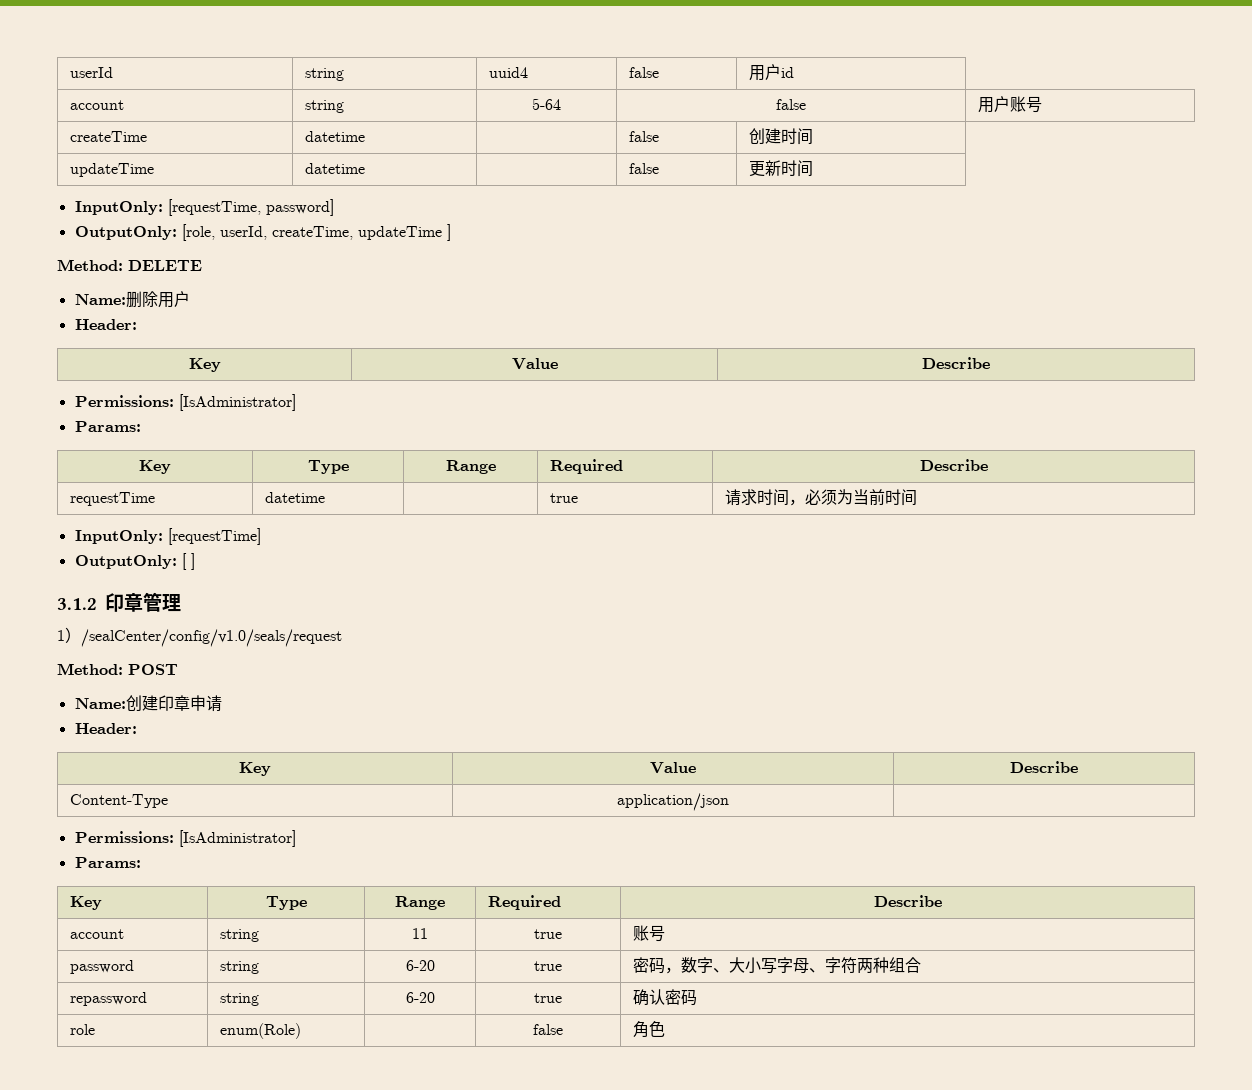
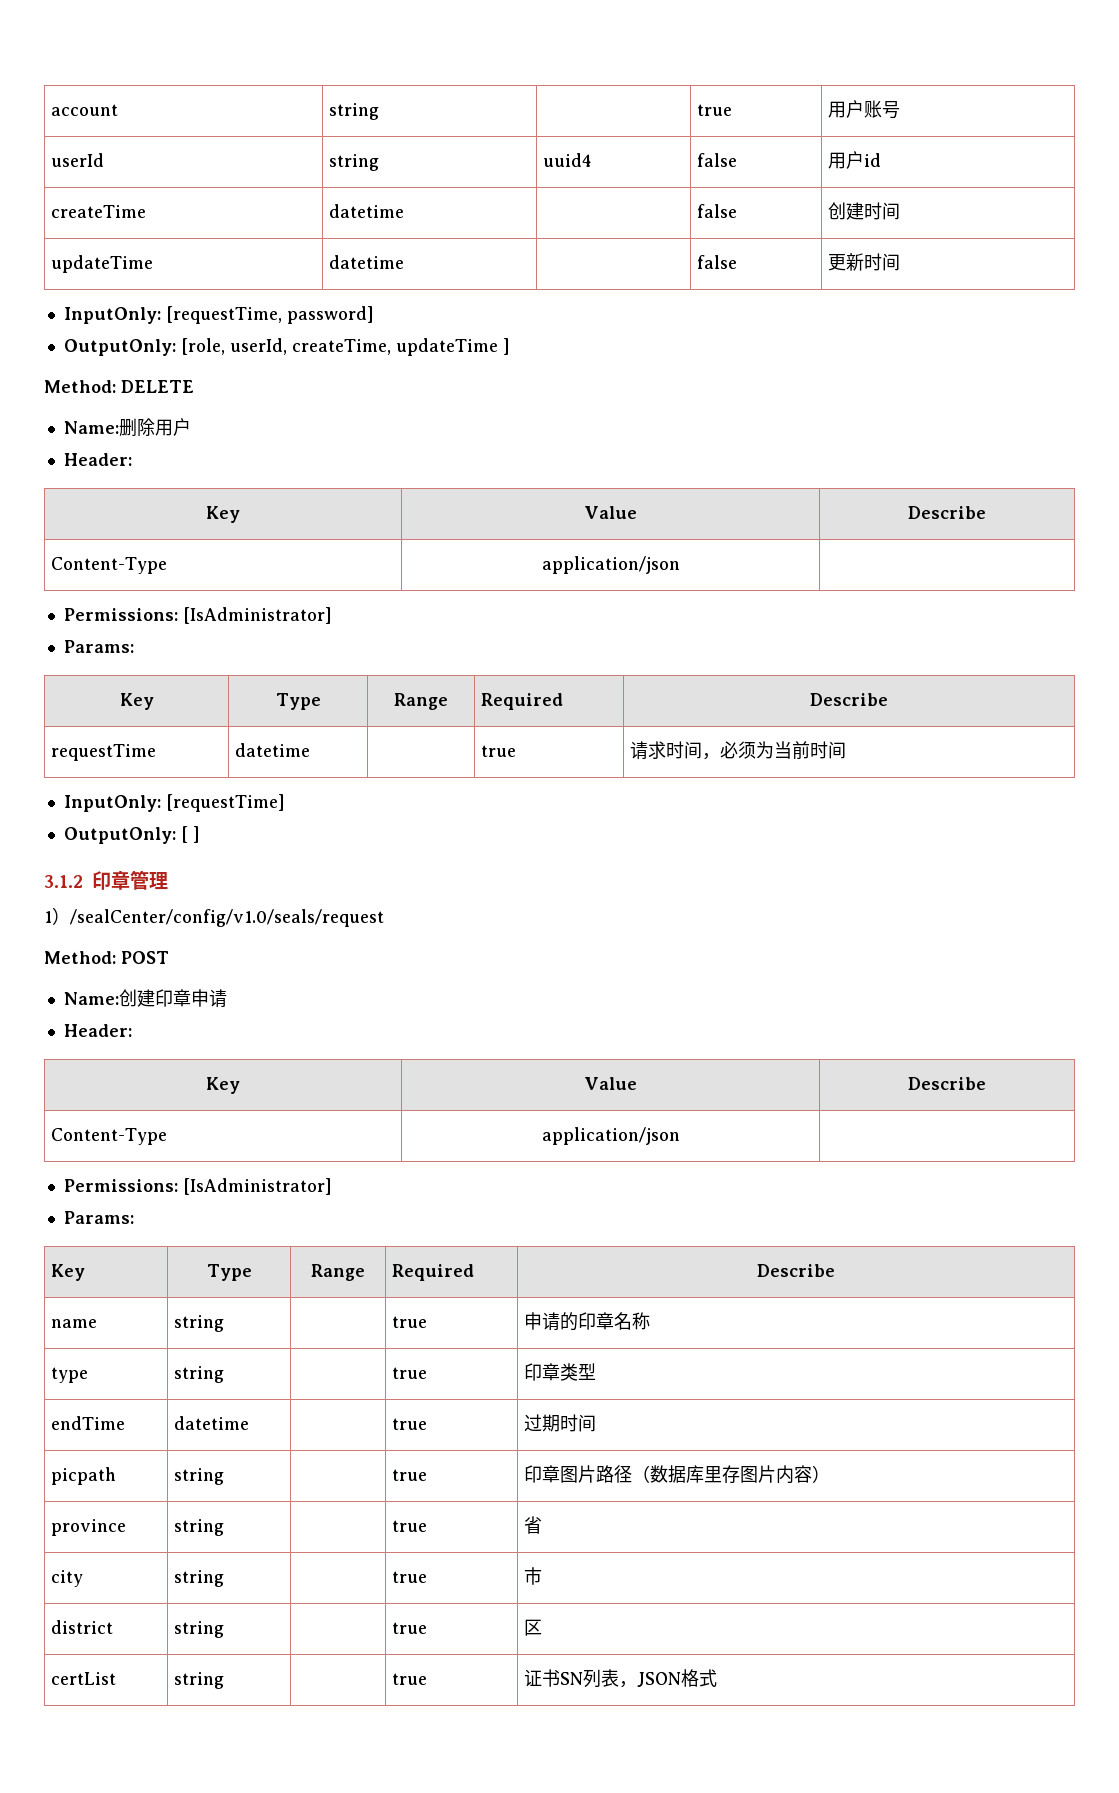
(69, 72) none -> [51,104,119,116] [329,103,380,120] [697,104,733,116] [828,100,901,119] account | string | | true | 用户账号 //
[69,100,124,110] [304,100,344,113] [532,98,561,110] [776,99,806,110] [977,96,1042,113] // account | string | 5-64 | false | 用户账号 -> (882, 160) none
(990, 363) none -> [51,557,168,574] [541,556,680,574] // Content-Type | application/json |
[69,929,124,939] [219,929,259,942] [411,928,428,939] [534,929,562,939] [632,925,665,942] [69,960,134,974] [219,961,259,974] [405,960,435,971] [534,961,562,971] [632,957,921,974] [69,992,147,1006] [219,993,259,1006] [405,992,435,1003] [534,993,562,1003] [632,989,697,1006] [69,1024,95,1035] [219,1023,301,1039] [533,1024,563,1035] [632,1021,665,1038] account | string | 11 | true | 账号 // password | string | 6-20 | true | 密码，数字、大小写字母、字符两种组合 // repassword | string | 6-20 | true | 确认密码 // role | enum(Role) | | false | 角色 -> [51,1319,98,1328] [174,1315,225,1332] [392,1316,428,1328] [524,1312,651,1331] [51,1367,89,1383] [174,1366,225,1383] [392,1367,428,1379] [524,1363,597,1381] [51,1416,126,1430] [174,1416,250,1430] [392,1418,428,1430] [524,1414,597,1432] [51,1467,117,1485] [174,1468,225,1485] [392,1469,428,1481] [524,1465,831,1484] [51,1519,127,1536] [174,1519,225,1536] [392,1520,428,1532] [524,1516,543,1534] [51,1570,84,1587] [174,1570,225,1587] [392,1571,428,1583] [524,1567,543,1585] [51,1620,114,1634] [174,1621,225,1638] [392,1622,428,1634] [524,1619,543,1636] [51,1672,117,1685] [174,1672,225,1689] [392,1673,428,1685] [524,1669,718,1688] name | string | | true | 申请的印章名称 // type | string | | true | 印章类型 // endTime | datetime | | true | 过期时间 // picpath | string | | true | 印章图片路径（数据库里存图片内容） // province | string | | true | 省 // city | string | | true | 市 // district | string | | true | 区 // certList | string | | true | 证书SN列表，JSON格式

